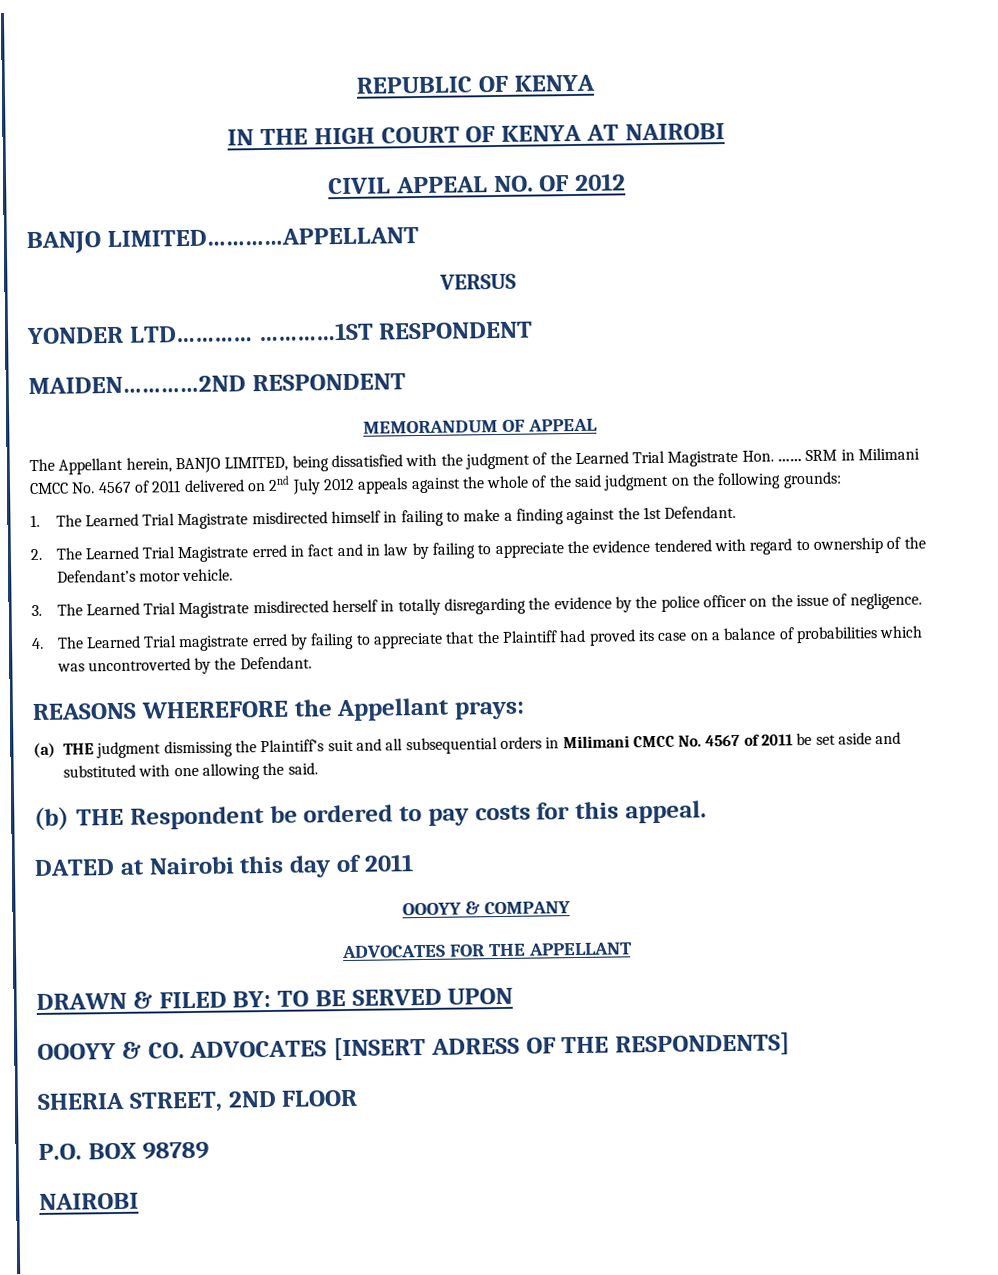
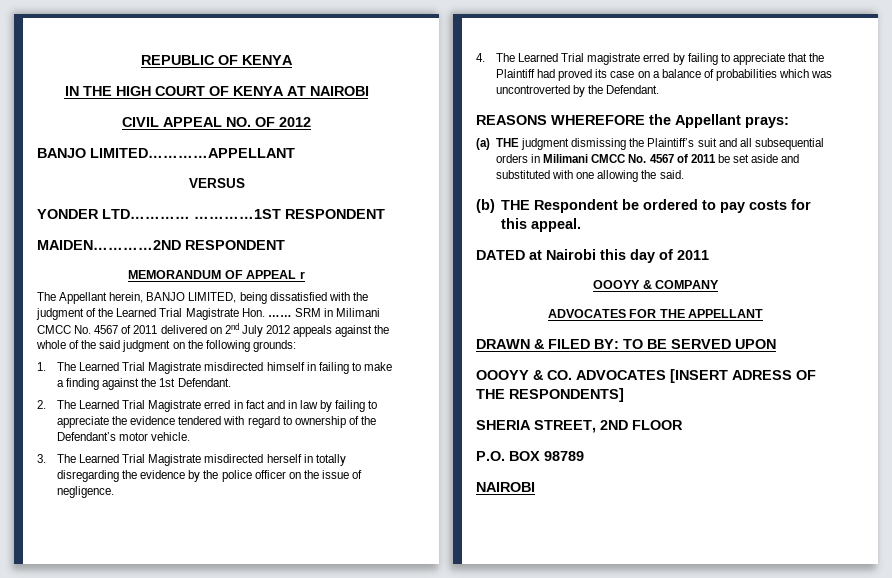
(598, 425) none -> [299,271,305,279] r

